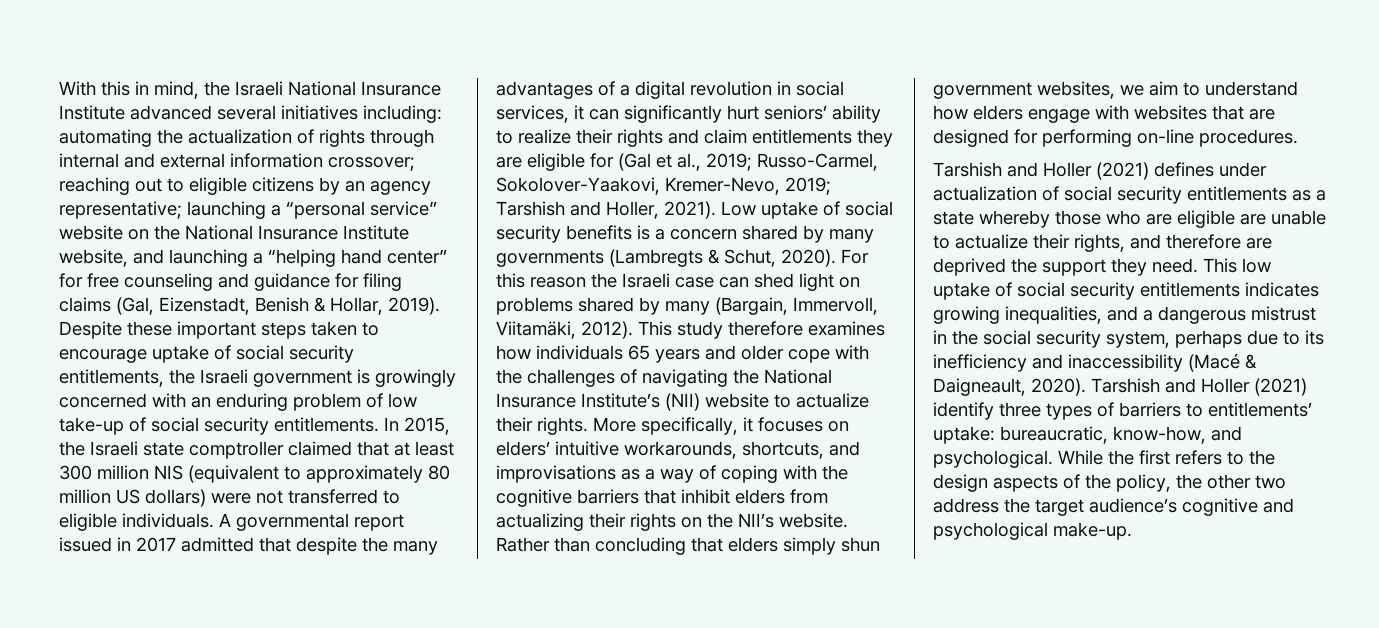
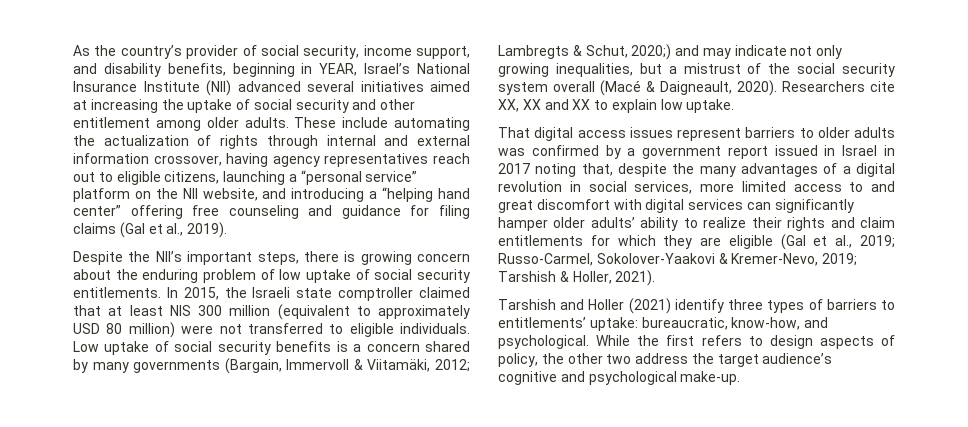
[59,81,441,99] [59,105,125,120] With this in mind, the Israeli National Insurance Institute -> [73,45,470,59] [73,63,470,77] [73,80,231,96] As the country’s provider of social security, income support, and disability benefits, beginning in YEAR, Israel’s National Insurance Institute (NII)
[363,105,442,123] including: -> [430,81,470,92] [73,99,416,113] [73,117,389,131] aimed at increasing the uptake of social security and other entitlement among older adults. These include
[328,157,415,171] [59,177,431,195] [59,201,182,219] crossover; reaching out to eligible citizens by an agency representative; -> [153,153,470,167] [73,171,220,185] crossover, having agency representatives reach out to eligible citizens,
[59,225,409,240] website on the National Insurance Institute -> [73,188,198,202] platform on the NII
[169,249,248,267] launching -> [291,188,365,202] introducing
[59,273,83,288] for -> [130,205,183,219] offering
[116,297,440,315] [59,321,379,339] [59,345,354,363] [59,369,456,387] [59,393,211,408] (Gal, Eizenstadt, Benish & Hollar, 2019). Despite these important steps taken to encourage uptake of social security entitlements, the Israeli government is growingly concerned with an -> [119,222,228,238] [73,251,470,265] [73,269,138,280] (Gal et al., 2019). // Despite the NII’s important steps, there is growing concern about the
[59,417,124,435] take-up -> [306,269,351,283] uptake
(454, 448) none -> [169,305,191,316] NIS
[154,465,183,480] NIS -> (271, 310) none
[428,465,450,480] [59,489,206,507] 80 million US dollars) -> [73,322,175,338] USD 80 million)
[219,513,404,531] [59,537,438,555] [496,81,844,99] [496,105,881,123] [496,129,893,147] [496,153,878,171] [496,177,831,195] [496,201,716,219] A governmental report issued in 2017 admitted that despite the many advantages of a digital revolution in social services, it can significantly hurt seniors’ ability to realize their rights and claim entitlements they are eligible for (Gal et al., 2019; Russo-Carmel, Sokolover-Yaakovi, Kremer-Nevo, 2019; Tarshish and Holler, 2021). -> (470, 328) none
[609,249,869,267] [496,273,860,291] [496,297,878,315] [496,321,885,339] [496,345,869,363] [496,369,832,387] [496,393,869,411] [496,417,849,435] [496,441,860,459] [496,465,848,483] [496,489,828,507] [496,513,848,531] [496,537,880,555] [933,81,1298,99] [933,105,1275,123] [933,129,1298,147] [933,162,1267,180] [933,186,1326,204] [933,210,1326,228] [933,234,1272,252] [933,258,1271,276] [933,282,1319,300] [933,306,1316,324] [933,330,1324,348] [933,353,1257,372] [933,378,1086,396] (Lambregts & Schut, 2020). For this reason the Israeli case can shed light on problems shared by many (Bargain, Immervoll, Viitamäki, 2012). This study therefore examines how individuals 65 years and older cope with the challenges of navigating the National Insurance Institute’s (NII) website to actualize their rights. More specifically, it focuses on elders’ intuitive workarounds, shortcuts, and improvisations as a way of coping with the cognitive barriers that inhibit elders from actualizing their rights on the NII’s website. Rather than concluding that elders simply shun government websites, we aim to understand how elders engage with websites that are designed for performing on-line procedures. // Tarshish and Holler (2021) defines under actualization of social security entitlements as a state whereby those who are eligible are unable to actualize their rights, and therefore are deprived the support they need. This low uptake of social security entitlements indicates growing inequalities, and a dangerous mistrust in the social security system, perhaps due to its inefficiency and inaccessibility (Macé & Daigneault, 2020). -> [224,358,470,374] [498,44,843,60] [498,63,895,77] [498,80,895,96] [498,99,735,113] [498,127,895,141] [498,145,895,159] [498,163,895,177] [498,181,895,194] [498,199,854,213] [498,217,896,231] [498,234,895,250] [498,253,858,266] [498,270,656,286] (Bargain, Immervoll & Viitamäki, 2012; Lambregts & Schut, 2020;) and may indicate not only growing inequalities, but a mistrust of the social security system overall (Macé & Daigneault, 2020). Researchers cite XX, XX and XX to explain low uptake. // That digital access issues represent barriers to older adults was confirmed by a government report issued in Israel in 2017 noting that, despite the many advantages of a digital revolution in social services, more limited access to and great discomfort with digital services can significantly hamper older adults’ ability to realize their rights and claim entitlements for which they are eligible (Gal et al., 2019; Russo-Carmel, Sokolover-Yaakovi & Kremer-Nevo, 2019; Tarshish & Holler, 2021). //
[1249,450,1275,465] the -> (763, 341) none
[1085,474,1111,489] the -> (895, 340) none

